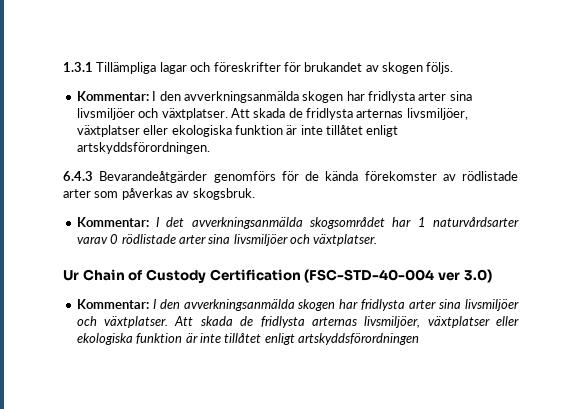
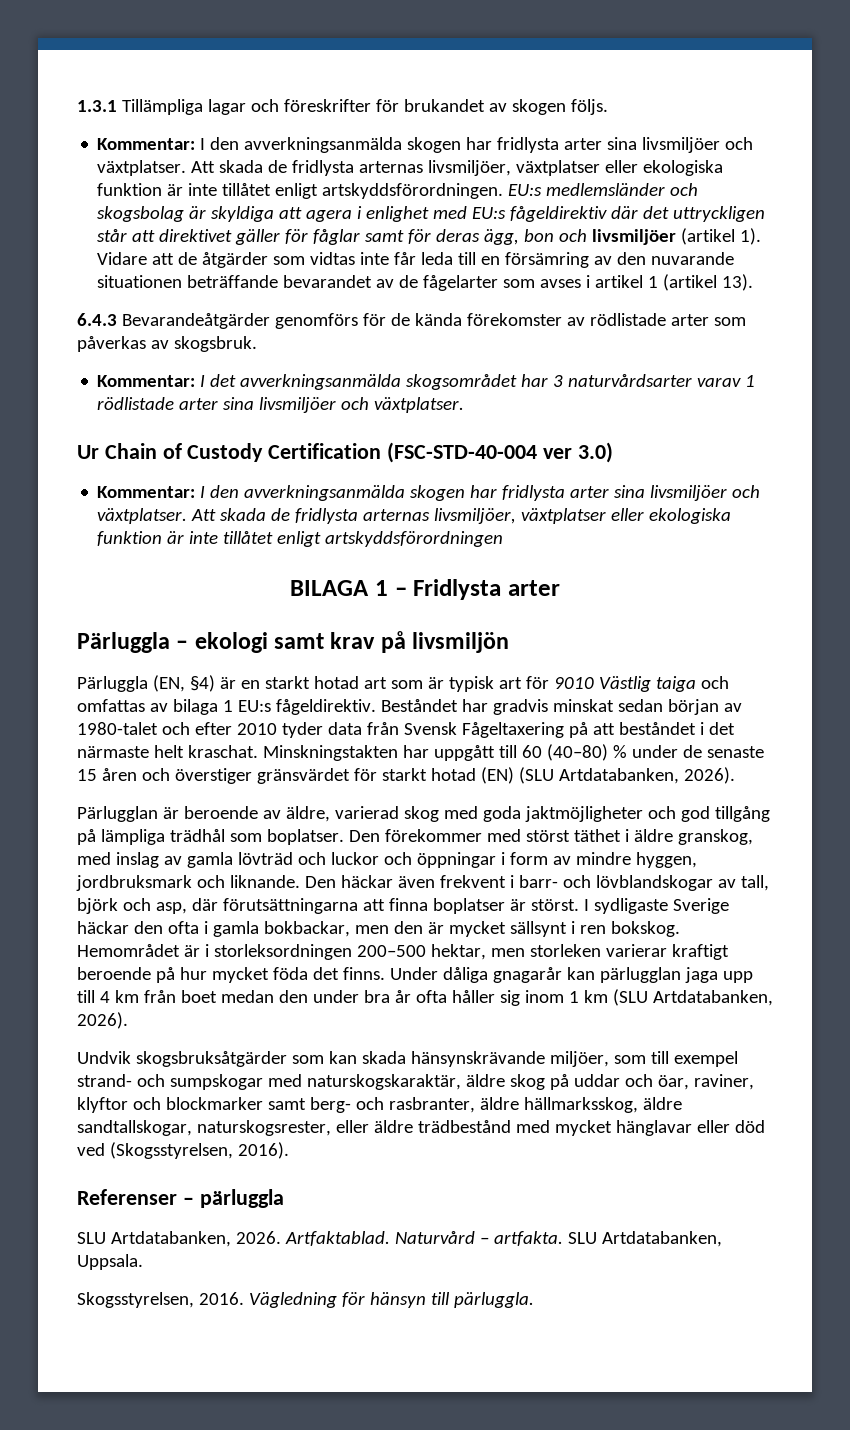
(210, 148) none -> [508,183,699,196] [97,206,766,222] [97,228,762,245] [97,252,735,268] [97,274,754,291] EU:s medlemsländer och skogsbolag är skyldiga att agera i enlighet med EU:s fågeldirektiv där det uttryckligen står att direktivet gäller för fåglar samt för deras ägg, bon och livsmiljöer (artikel 1). Vidare att de åtgärder som vidtas inte får leda till en försämring av den nuvarande situationen beträffande bevarandet av de fågelarter som avses i artikel 1 (artikel 13).
[417,217,426,227] 1 -> [553,375,564,387] 3
[110,234,119,244] 0 -> [745,375,756,387] 1
(419, 339) none -> [290,579,560,600] [77,631,510,653] [77,675,729,692] [77,699,742,715] [77,722,735,738] [77,744,764,761] [77,767,735,784] [77,806,770,822] [77,829,753,845] [77,852,697,868] [76,875,769,891] [77,898,729,914] [77,921,680,937] [77,944,729,960] [77,967,753,983] [77,989,773,1006] [77,1012,128,1029] [77,1051,738,1067] [77,1074,754,1090] [77,1097,682,1113] [77,1120,765,1136] [77,1142,289,1159] [77,1189,284,1208] [77,1231,722,1247] [77,1254,143,1270] [77,1292,534,1308] // BILAGA 1 – Fridlysta arter // Pärluggla – ekologi samt krav på livsmiljön // Pärluggla (EN, §4) är en starkt hotad art som är typisk art för 9010 Västlig taiga och omfattas av bilaga 1 EU:s fågeldirektiv. Beståndet har gradvis minskat sedan början av 1980-talet och efter 2010 tyder data från Svensk Fågeltaxering på att beståndet i det närmaste helt kraschat. Minskningstakten har uppgått till 60 (40–80) % under de senaste 15 åren och överstiger gränsvärdet för starkt hotad (EN) (SLU Artdatabanken, 2026). // Pärlugglan är beroende av äldre, varierad skog med goda jaktmöjligheter och god tillgång på lämpliga trädhål som boplatser. Den förekommer med störst täthet i äldre granskog, med inslag av gamla lövträd och luckor och öppningar i form av mindre hyggen, jordbruksmark och liknande. Den häckar även frekvent i barr- och lövblandskogar av tall, björk och asp, där förutsättningarna att finna boplatser är störst. I sydligaste Sverige häckar den ofta i gamla bokbackar, men den är mycket sällsynt i ren bokskog. Hemområdet är i storleksordningen 200–500 hektar, men storleken varierar kraftigt beroende på hur mycket föda det finns. Under dåliga gnagarår kan pärlugglan jaga upp till 4 km från boet medan den under bra år ofta håller sig inom 1 km (SLU Artdatabanken, 2026). // Undvik skogsbruksåtgärder som kan skada hänsynskrävande miljöer, som till exempel strand- och sumpskogar med naturskogskaraktär, äldre skog på uddar och öar, raviner, klyftor och blockmarker samt berg- och rasbranter, äldre hällmarksskog, äldre sandtallskogar, naturskogsrester, eller äldre trädbestånd med mycket hänglavar eller död ved (Skogsstyrelsen, 2016). // Referenser – pärluggla // SLU Artdatabanken, 2026. Artfaktablad. Naturvård – artfakta. SLU Artdatabanken, Uppsala. // Skogsstyrelsen, 2016. Vägledning för hänsyn till pärluggla.

